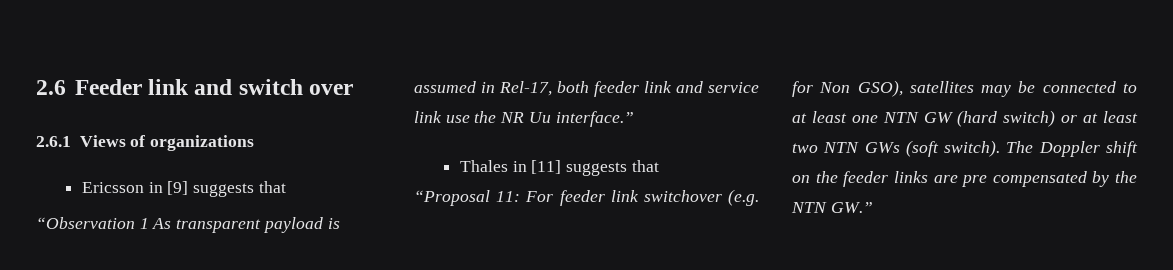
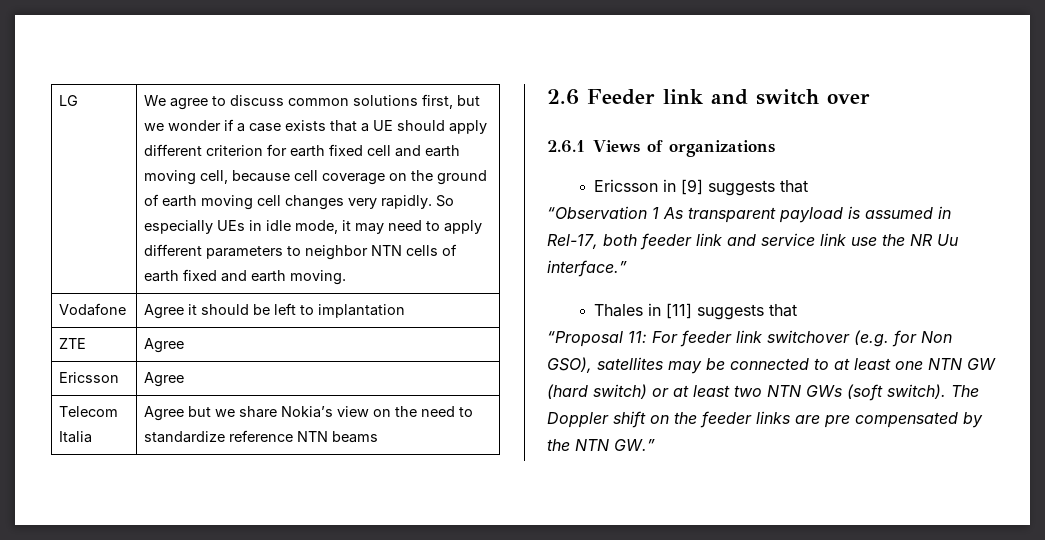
(36, 87) none -> [59,95,79,106] [144,94,481,110] [144,119,488,134] [144,144,461,157] [144,170,488,185] [144,194,455,210] [144,220,483,234] [144,244,458,260] [144,269,347,285] [59,303,127,316] [144,303,406,319] [59,338,87,349] [144,338,185,353] [59,372,120,383] [144,372,185,387] [59,406,119,417] [59,431,93,443] [144,406,474,421] [144,430,379,443] LG | We agree to discuss common solutions first, but we wonder if a case exists that a UE should apply different criterion for earth fixed cell and earth moving cell, because cell coverage on the ground of earth moving cell changes very rapidly. So especially UEs in idle mode, it may need to apply different parameters to neighbor NTN cells of earth fixed and earth moving. // Vodafone | Agree it should be left to implantation // ZTE | Agree // Ericsson | Agree // Telecom Italia | Agree but we share Nokia’s view on the need to standardize reference NTN beams //

